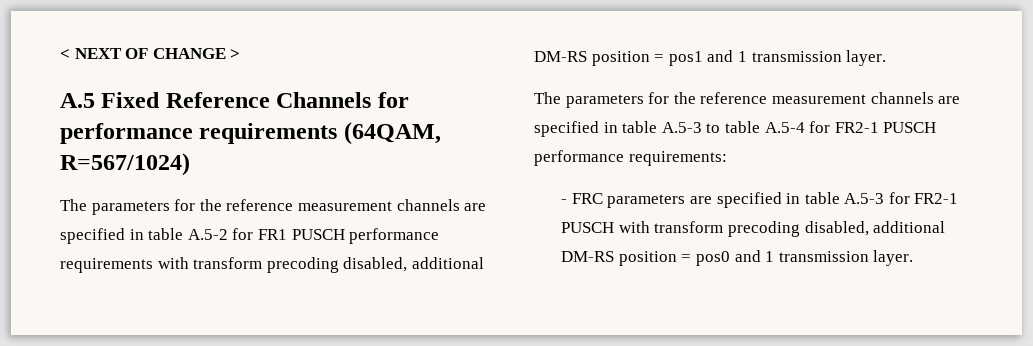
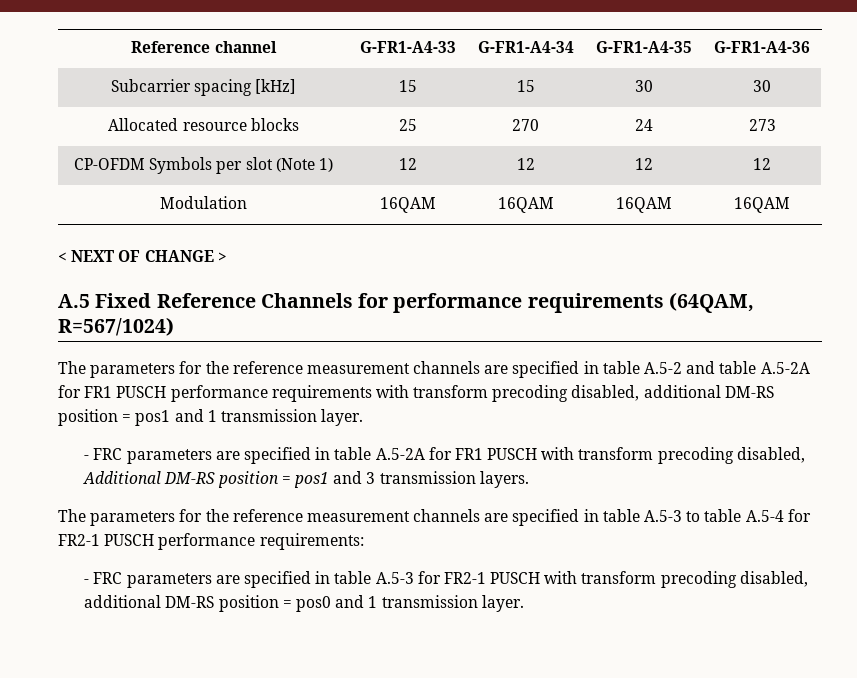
(60, 54) none -> [131,41,277,53] [359,41,456,53] [477,41,574,53] [595,41,692,53] [714,41,810,53] [110,79,297,96] [398,80,417,92] [516,80,535,92] [634,80,653,92] [753,80,771,92] [108,118,299,131] [398,119,417,131] [512,119,539,131] [634,119,653,131] [748,119,776,131] [74,157,333,174] [398,158,417,170] [516,158,535,170] [634,158,653,170] [753,158,771,170] [160,196,247,209] [379,197,436,213] [497,197,554,213] [615,197,672,213] [734,197,790,213] Reference channel | G-FR1-A4-33 | G-FR1-A4-34 | G-FR1-A4-35 | G-FR1-A4-36 // Subcarrier spacing [kHz] | 15 | 15 | 30 | 30 // Allocated resource blocks | 25 | 270 | 24 | 273 // CP-OFDM Symbols per slot (Note 1) | 12 | 12 | 12 | 12 // Modulation | 16QAM | 16QAM | 16QAM | 16QAM //
(228, 234) none -> [686,361,810,374] and table A.5-2A
(887, 58) none -> [84,447,805,464] [83,471,529,488] // - FRC parameters are specified in table A.5-2A for FR1 PUSCH with transform precoding disabled, Additional DM-RS position = pos1 and 3 transmission layers.

